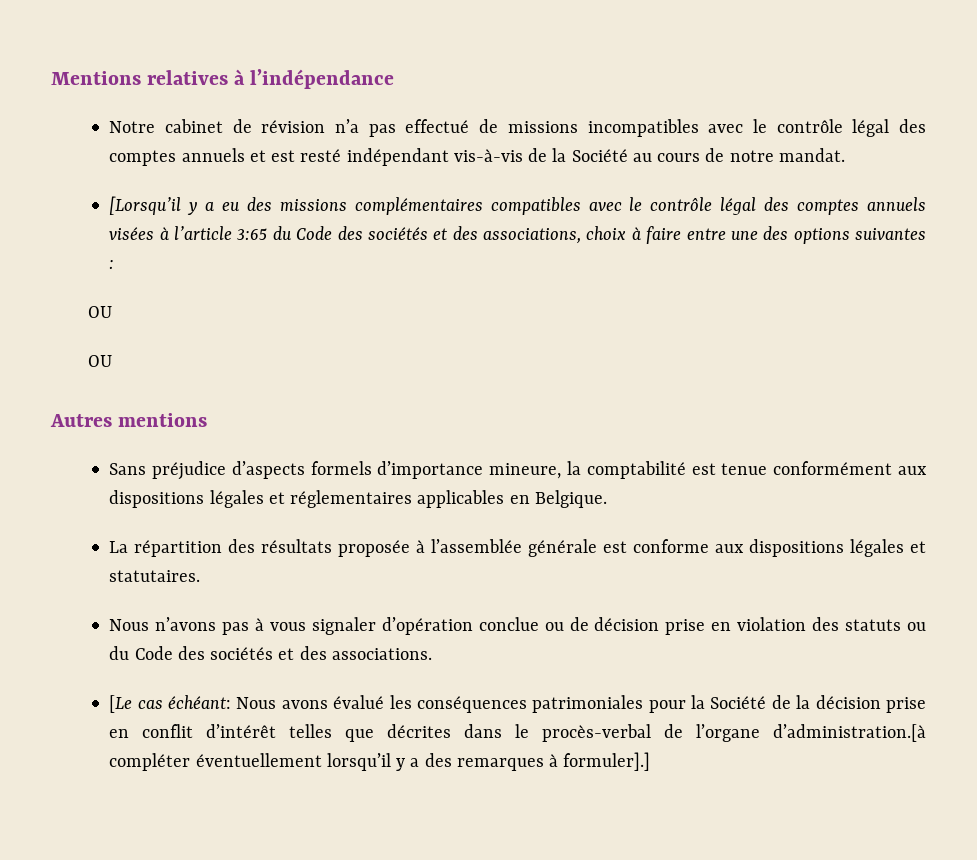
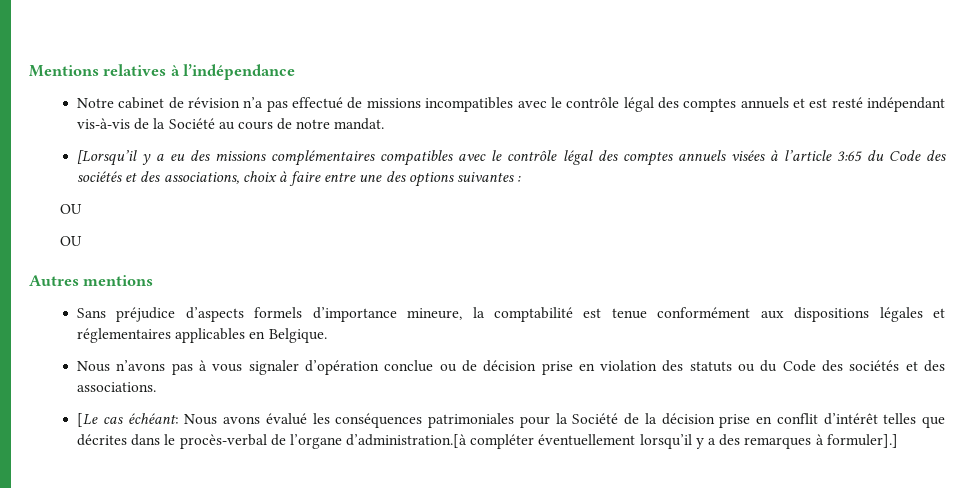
[109,539,927,557] [109,570,201,582] // La répartition des résultats proposée à l’assemblée générale est conforme aux dispositions légales et statutaires. -> (327, 335) none

